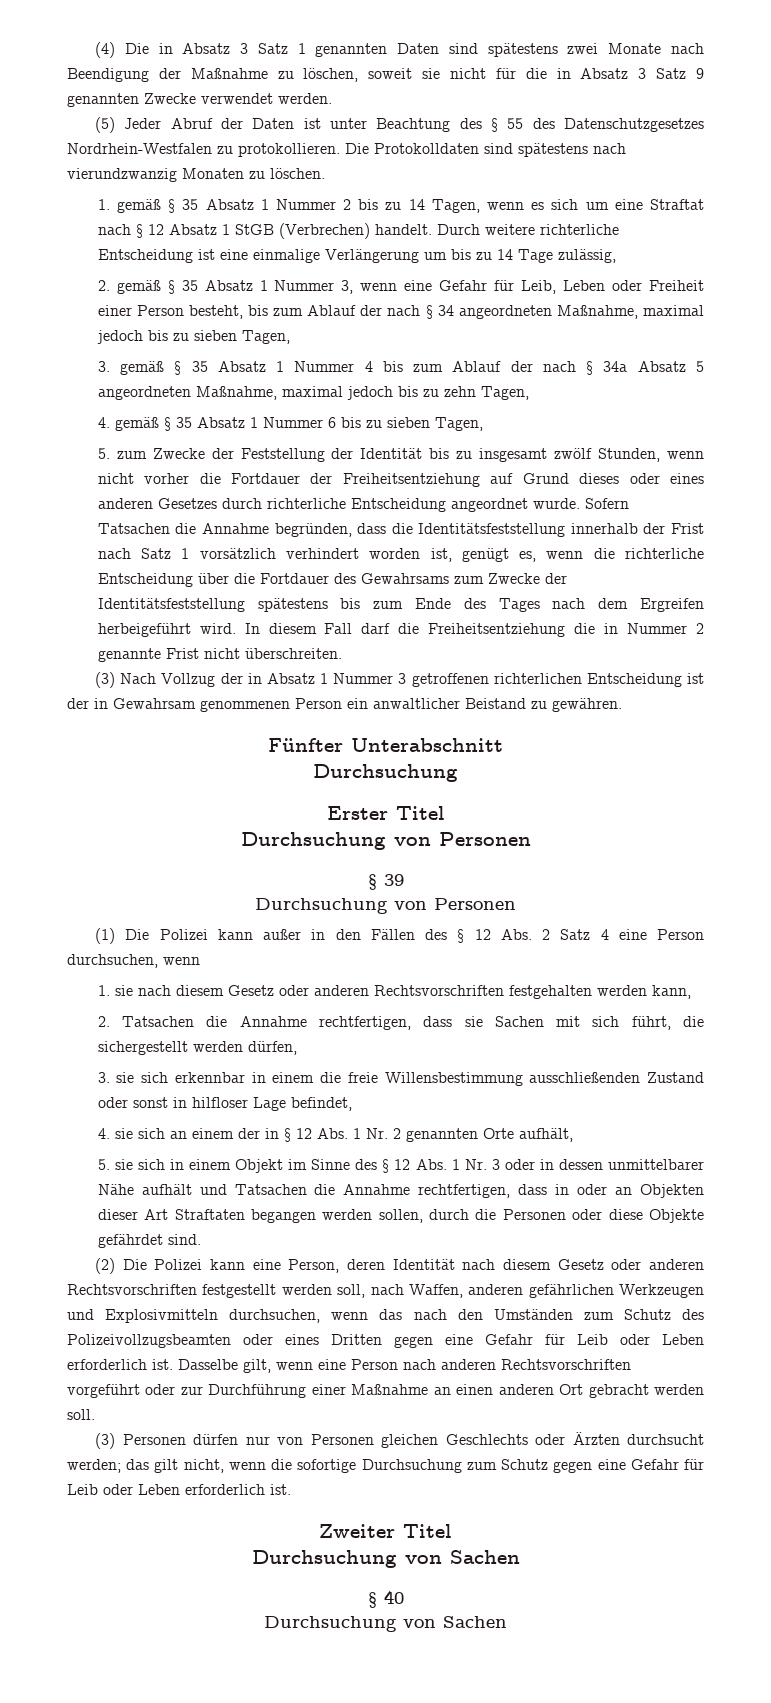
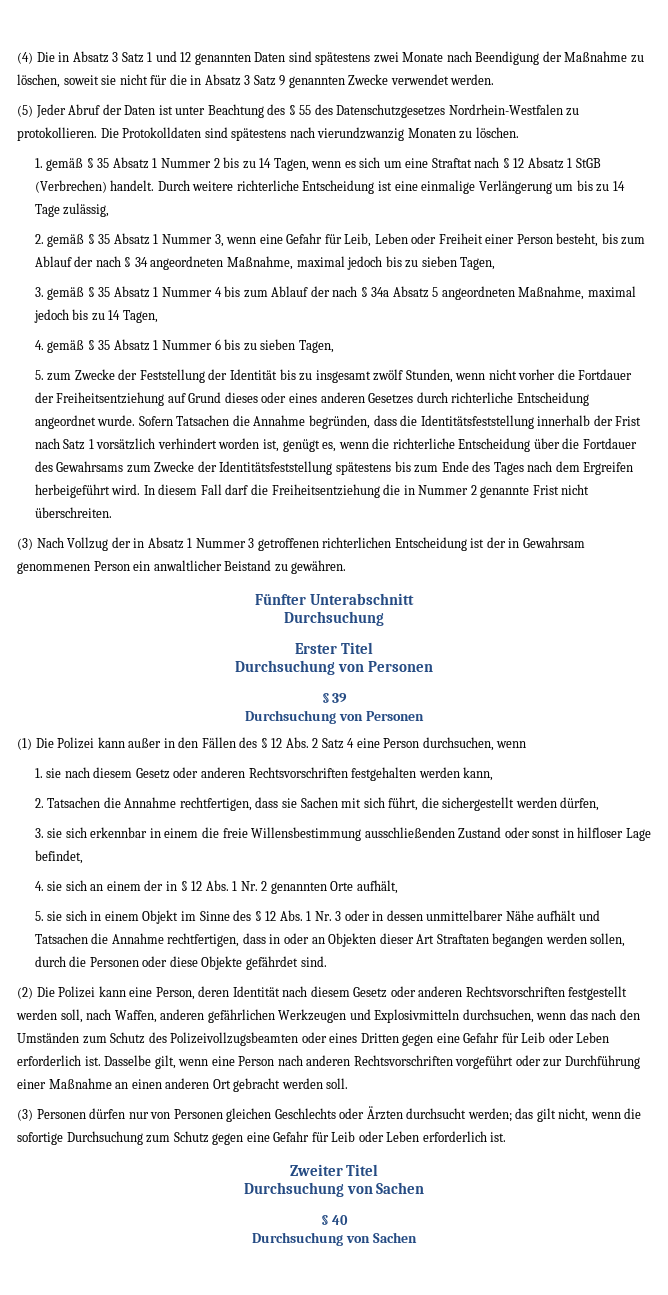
(306, 48) none -> [155,51,192,62] und 12
[443,386,476,397] zehn -> [108,310,121,320] 14

